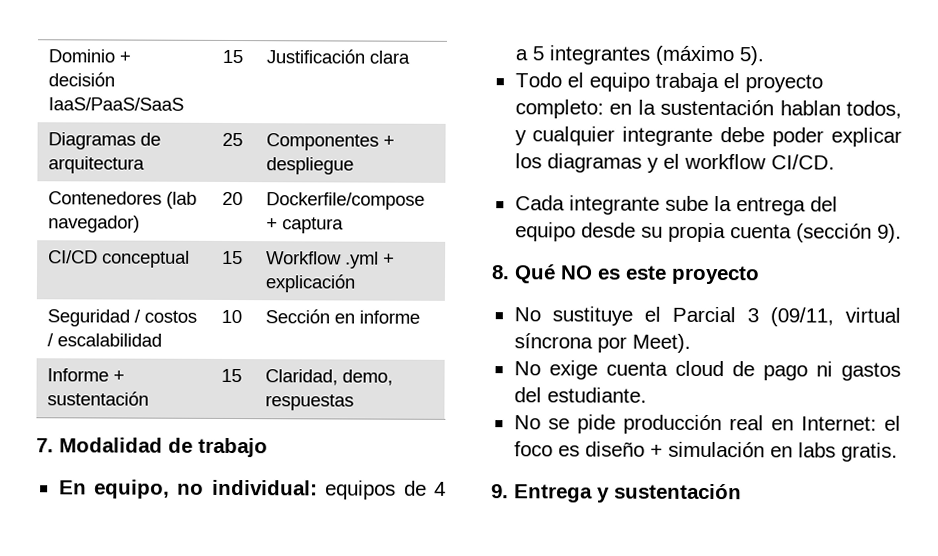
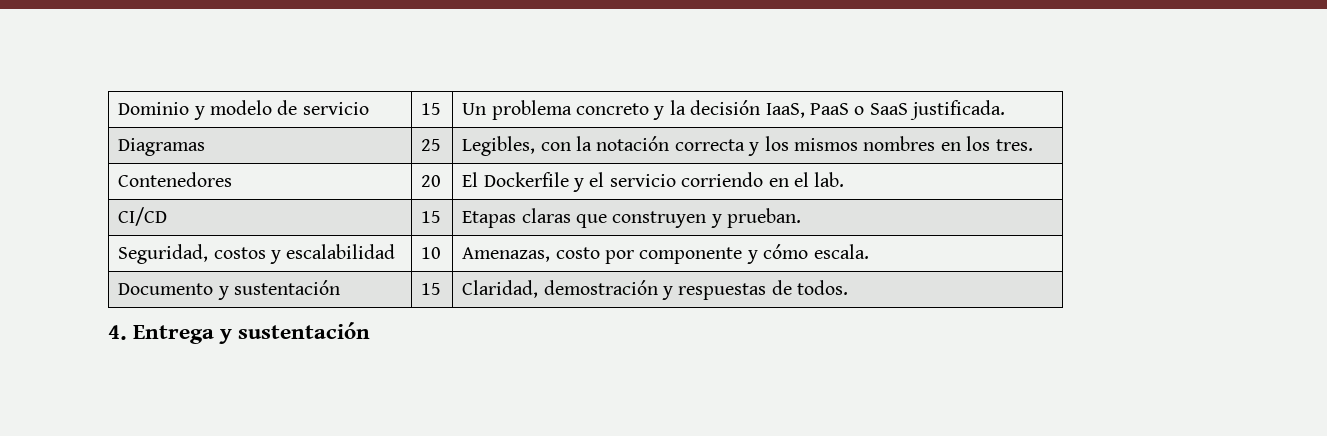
[119,51,132,63] [48,72,116,87] [48,97,185,111] [222,49,244,64] [266,49,411,64] + decisión IaaS/PaaS/SaaS | 15 | Justificación clara -> [193,100,369,120] [421,103,442,115] [462,100,1006,120] y modelo de servicio | 15 | Un problema concreto y la decisión IaaS, PaaS o SaaS justificada.
[140,132,162,146] [48,156,146,174] de arquitectura -> (206, 147) none
[266,133,396,151] [266,157,355,175] Componentes + despliegue -> [462,136,1033,156] Legibles, con la notación correcta y los mismos nombres en los tres.
[166,191,198,209] [48,215,141,233] (lab navegador) -> (233, 179) none
[266,192,426,210] [266,217,345,234] Dockerfile/compose + captura -> [462,172,845,192] El Dockerfile y el servicio corriendo en el lab.
[102,250,191,268] [222,250,244,265] [266,251,396,269] [265,274,357,293] [47,309,198,327] [47,333,163,347] [221,309,243,324] [265,309,421,324] [47,368,126,382] conceptual | 15 | Workflow .yml + explicación // Seguridad / costos / escalabilidad | 10 | Sección en informe // Informe + -> [421,211,442,223] [462,208,802,228] [118,244,396,264] [421,247,442,259] [462,244,869,264] [118,283,229,300] | 15 | Etapas claras que construyen y prueban. // Seguridad, costos y escalabilidad | 10 | Amenazas, costo por componente y cómo escala. // Documento y
[342,369,394,386] demo, -> [543,280,673,300] demostración y
[36,437,268,458] [58,479,446,500] [514,45,764,66] [514,72,823,93] [514,99,902,119] [514,126,902,147] [514,153,835,173] [514,195,838,216] [514,222,902,243] [491,264,760,285] [513,306,901,327] [513,333,691,353] [513,360,901,381] [513,387,647,403] [513,414,901,435] [513,441,898,462] [491,484,509,499] // 7. Modalidad de trabajo // En equipo, no individual: equipos de 4 a 5 integrantes (máximo 5). // Todo el equipo trabaja el proyecto completo: en la sustentación hablan todos, y cualquier integrante debe poder explicar los diagramas y el workflow CI/CD. // Cada integrante sube la entrega del equipo desde su propia cuenta (sección 9). // 8. Qué NO es este proyecto // No sustituye el Parcial 3 (09/11, virtual síncrona por Meet). // No exige cuenta cloud de pago ni gastos del estudiante. // No se pide producción real en Internet: el foco es diseño + simulación en labs gratis. // 9. -> [771,280,849,295] [108,325,127,340] de todos. // 4.

